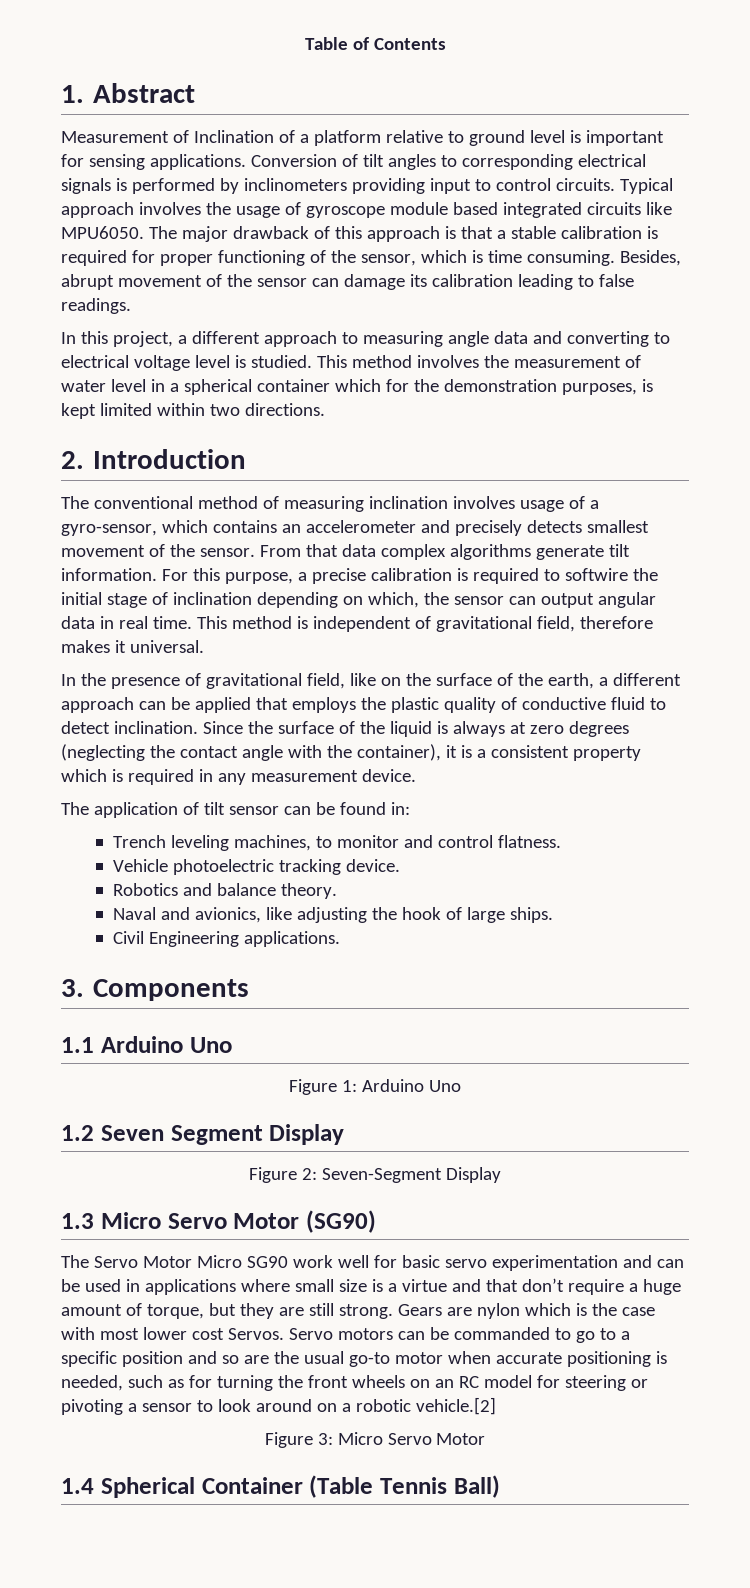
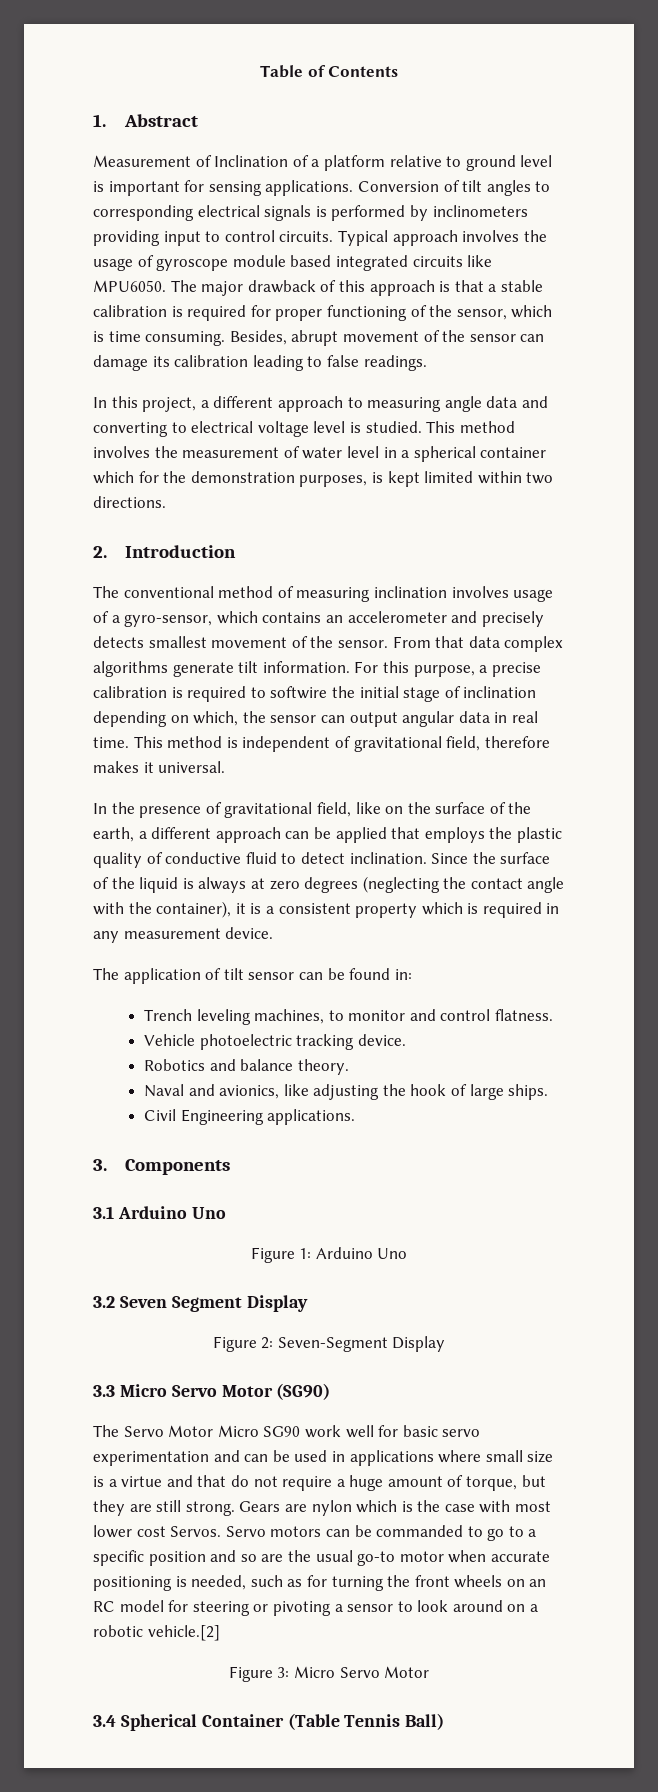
[61,1037,94,1053] 1.1 -> [93,1206,114,1219] 3.1
[61,1125,94,1141] 1.2 -> [93,1296,115,1308] 3.2
[61,1213,94,1229] 1.3 -> [93,1385,115,1397] 3.3
[521,1278,564,1292] don’t -> [230,1475,278,1487] do not
[61,1478,94,1494] 1.4 -> [93,1715,116,1727] 3.4

